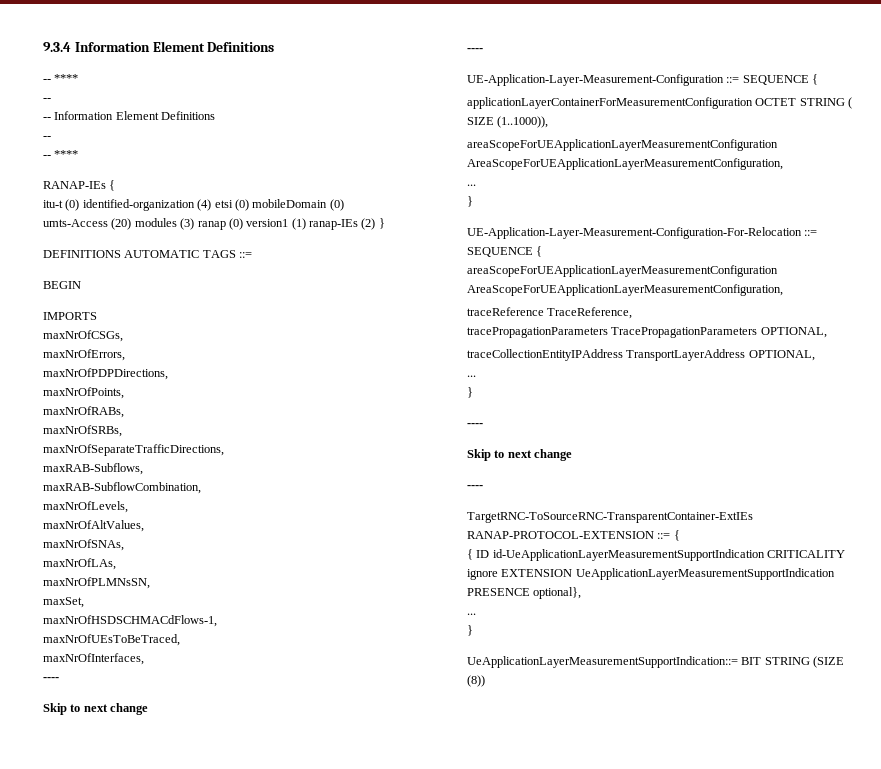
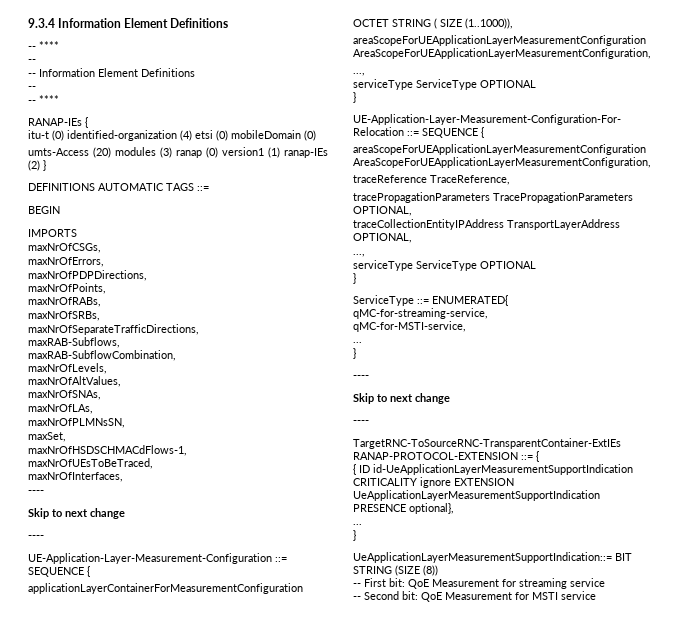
[467,184,476,186] ... -> [353,73,365,76] [353,79,536,90] ..., // serviceType ServiceType OPTIONAL
(815, 355) none -> [353,254,365,257] [353,260,536,271] [353,273,356,284] [353,295,508,306] [353,308,488,319] [353,321,466,332] // ..., // serviceType ServiceType OPTIONAL // } // ServiceType ::= ENUMERATED{ // qMC-for-streaming-service, // qMC-for-MSTI-service,
(485, 681) none -> [353,578,605,589] [353,591,596,602] // -- First bit: QoE Measurement for streaming service // -- Second bit: QoE Measurement for MSTI service

